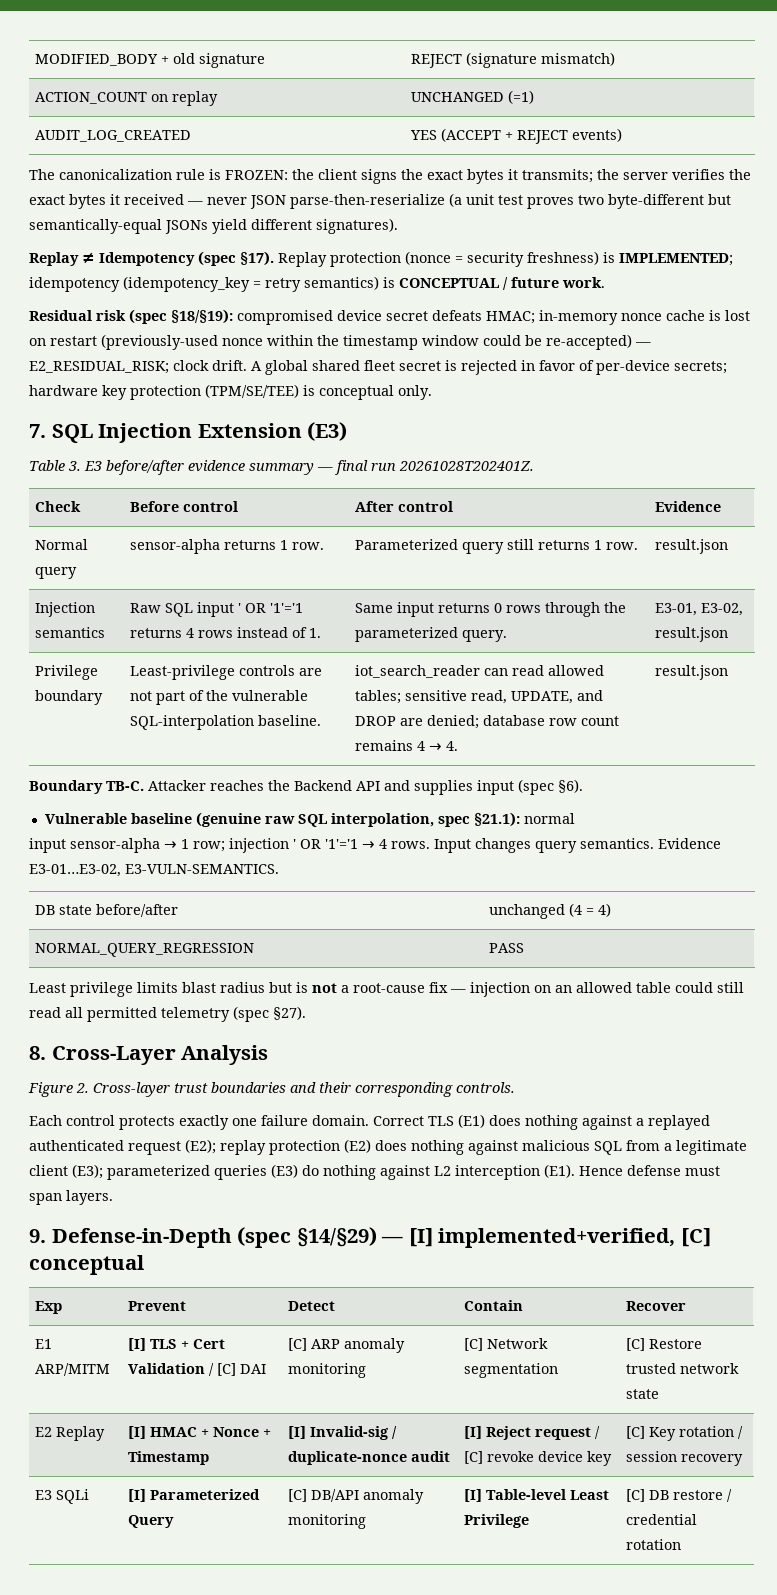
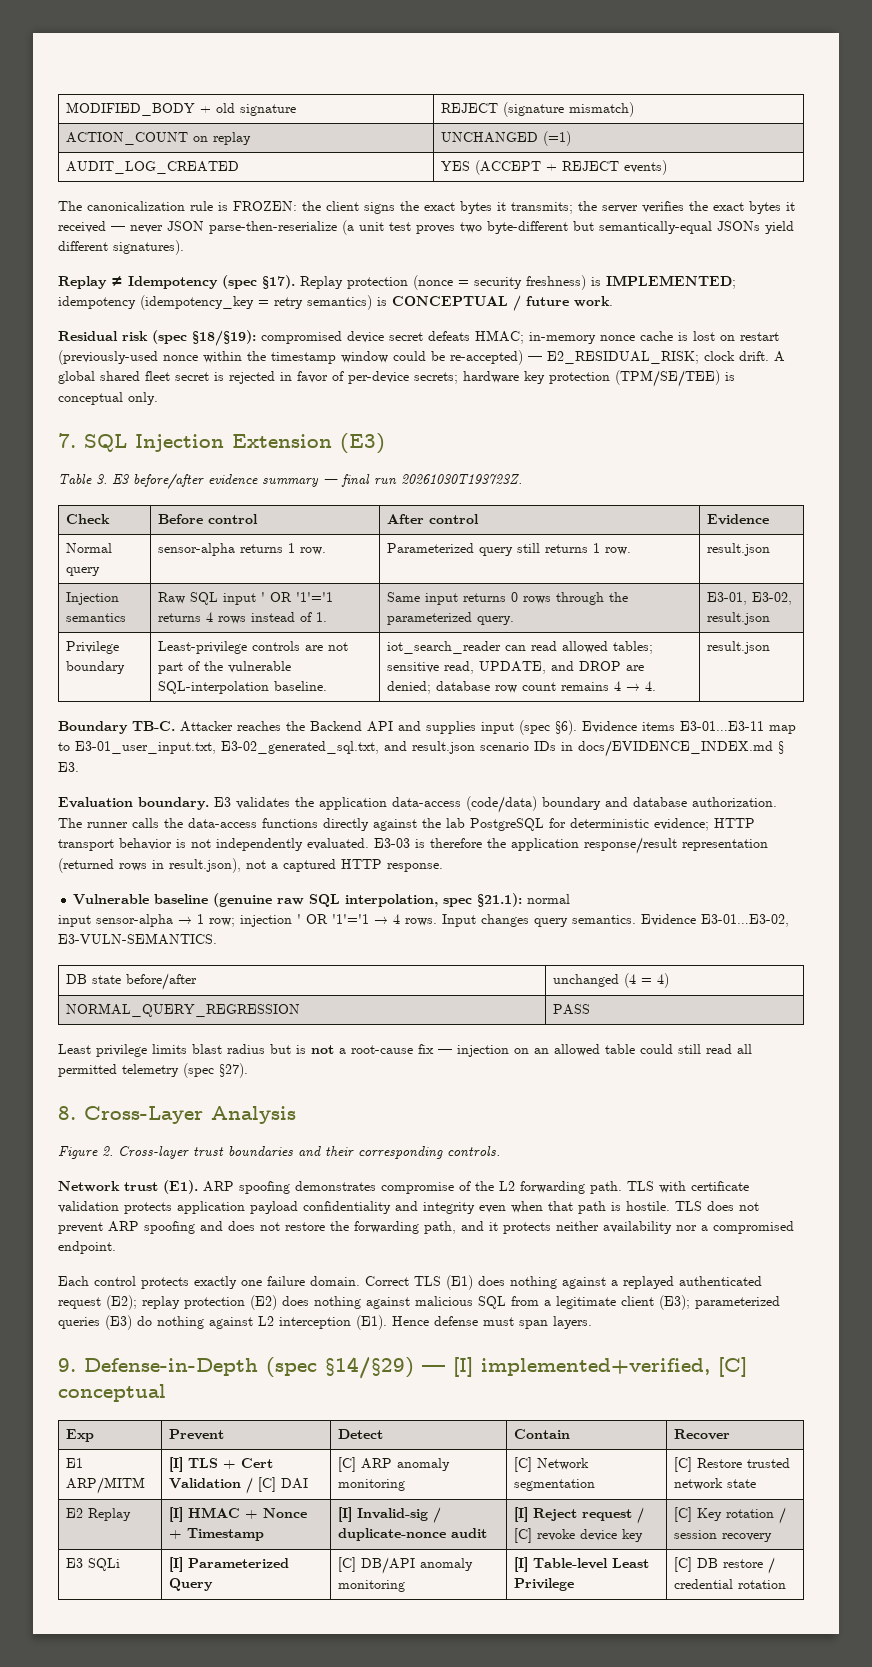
[399,461,534,471] 20261028T202401Z. -> [401,474,522,484] 20261030T193723Z.
(583, 786) none -> [582,721,796,734] [58,740,784,757] [58,762,79,772] [58,796,777,813] [58,818,755,831] [58,837,768,854] [58,858,443,873] Evidence items E3-01…E3-11 map to E3-01_user_input.txt, E3-02_generated_sql.txt, and result.json scenario IDs in docs/EVIDENCE_INDEX.md § E3. // Evaluation boundary. E3 validates the application data-access (code/data) boundary and database authorization. The runner calls the data-access functions directly against the lab PostgreSQL for deterministic evidence; HTTP transport behavior is not independently evaluated. E3-03 is therefore the application response/result representation (returned rows in result.json), not a captured HTTP response.
(515, 1087) none -> [58,1180,749,1194] [58,1201,759,1214] [58,1221,794,1234] [58,1241,116,1254] // Network trust (E1). ARP spoofing demonstrates compromise of the L2 forwarding path. TLS with certificate validation protects application payload confidentiality and integrity even when that path is hostile. TLS does not prevent ARP spoofing and does not restore the forwarding path, and it protects neither availability nor a compromised endpoint.

